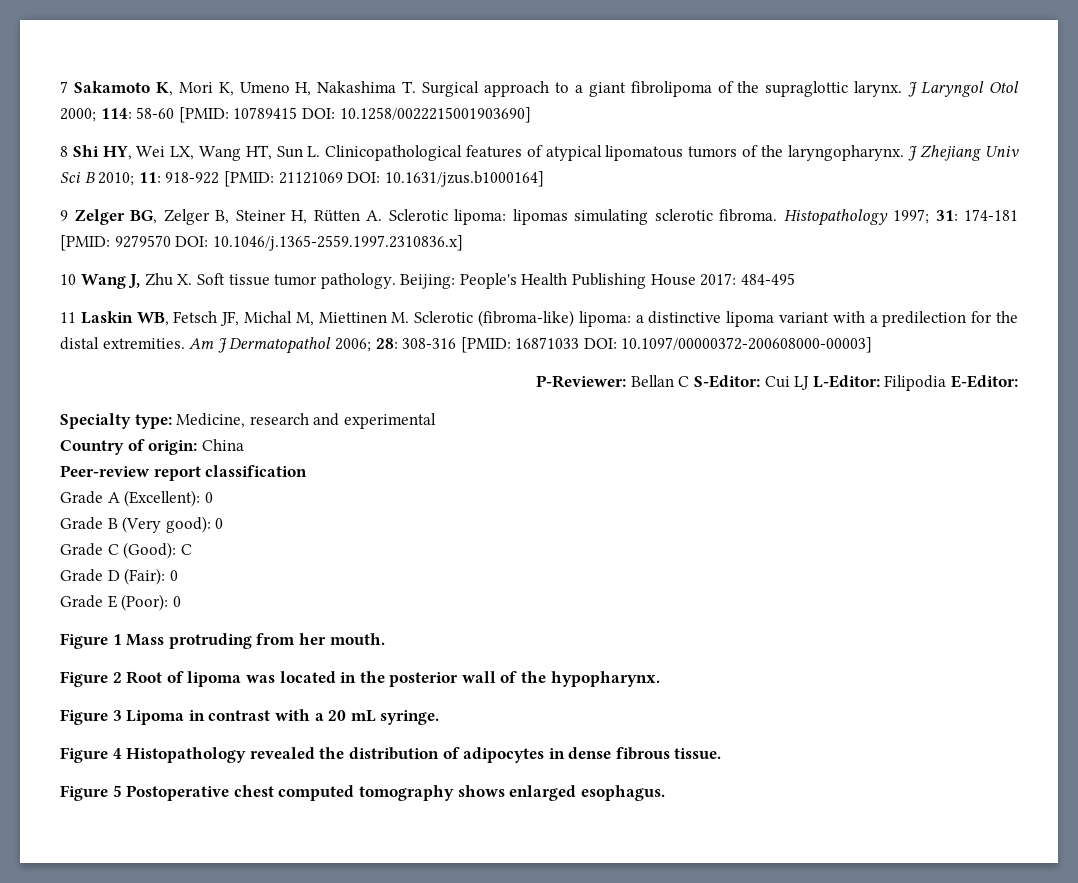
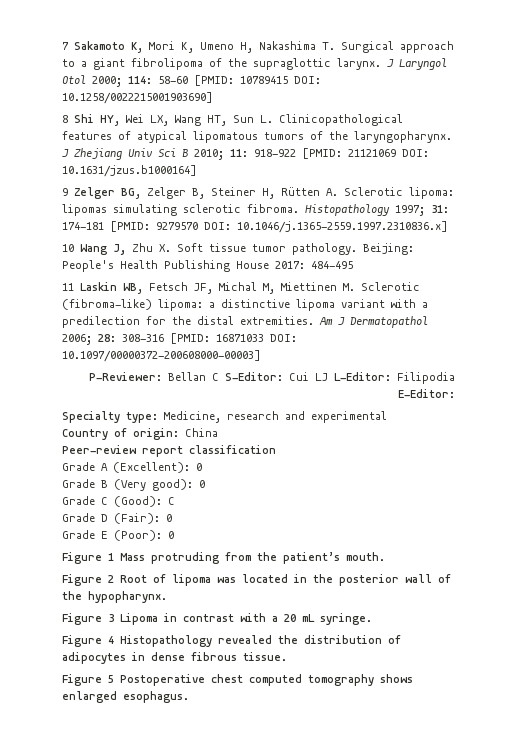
[298,633,326,645] her -> [257,552,340,564] the patient’s

